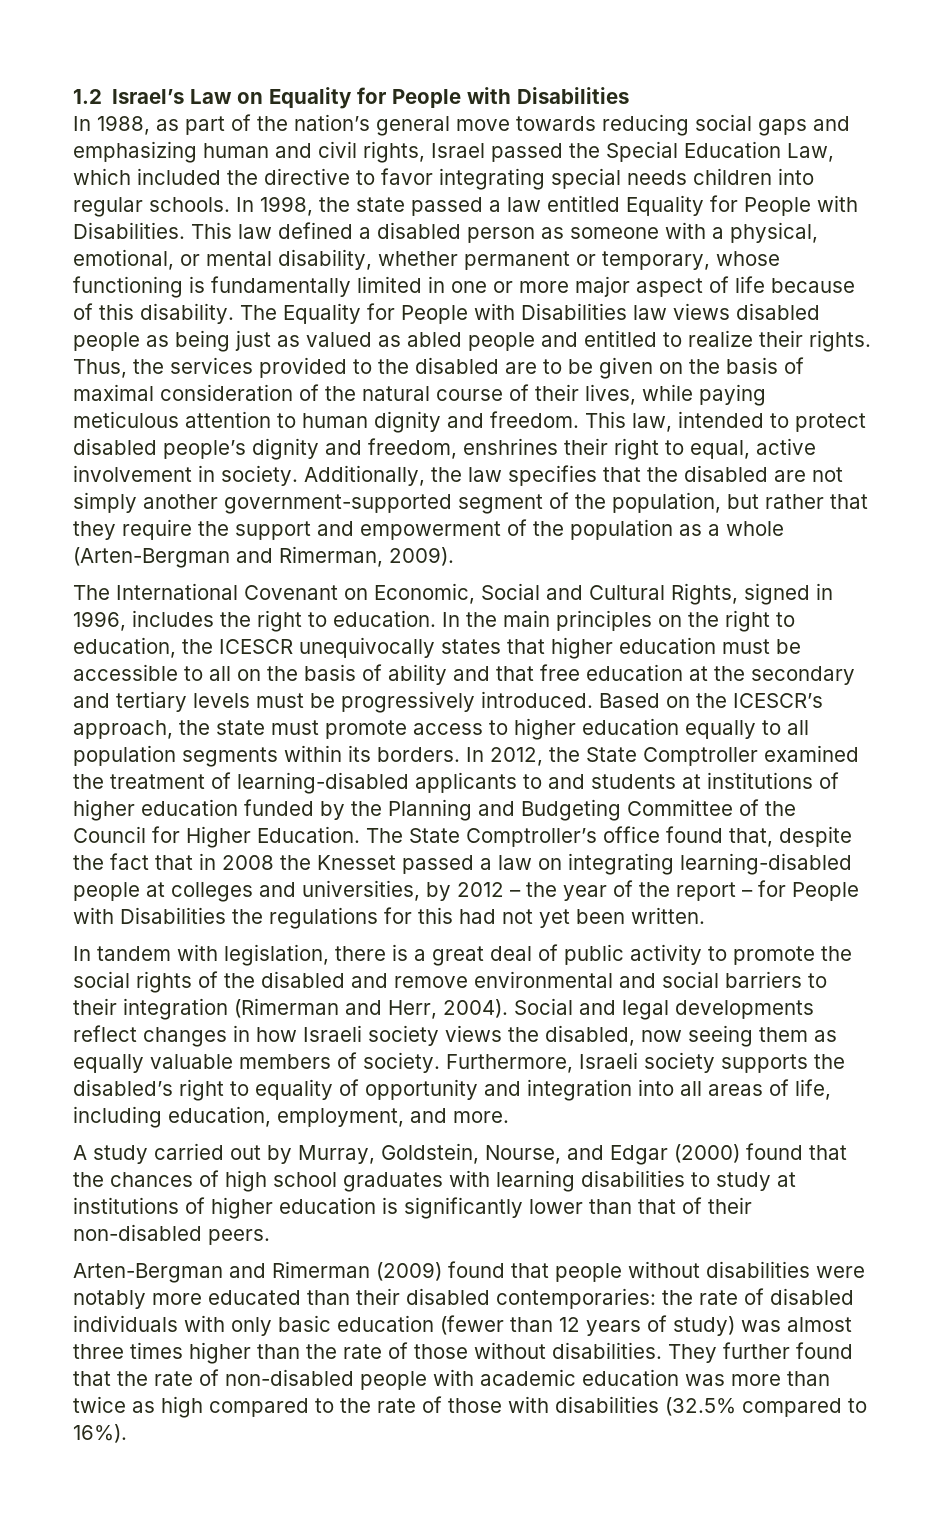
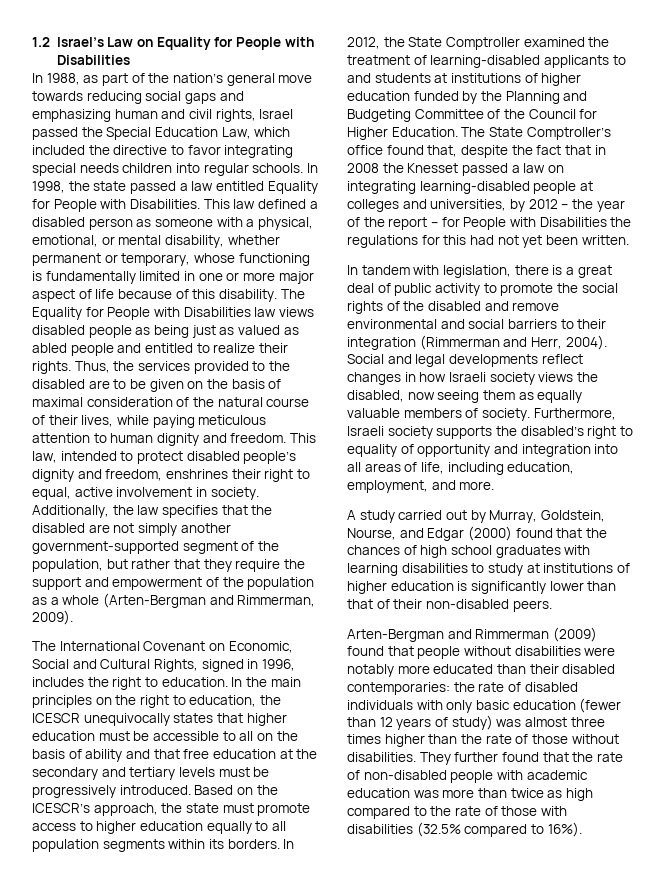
[279,546,383,567] Rimerman, -> [237,595,316,607] Rimmerman,
[234,998,339,1018] (Rimerman -> [419,335,500,350] (Rimmerman
[272,1261,370,1278] Rimerman -> [475,629,550,639] Rimmerman

